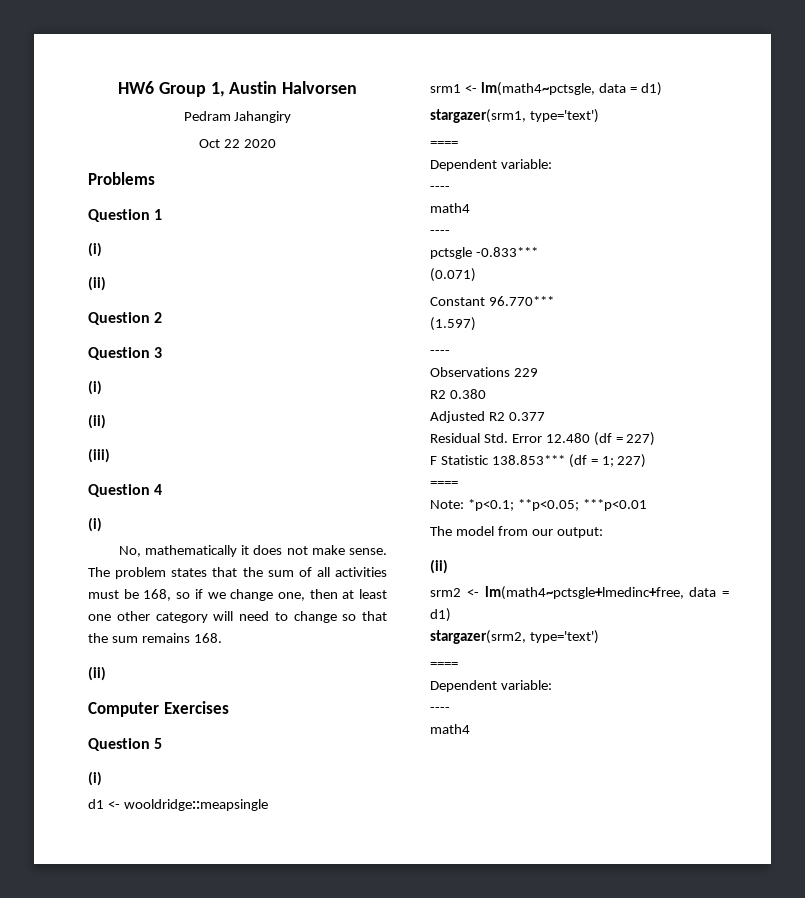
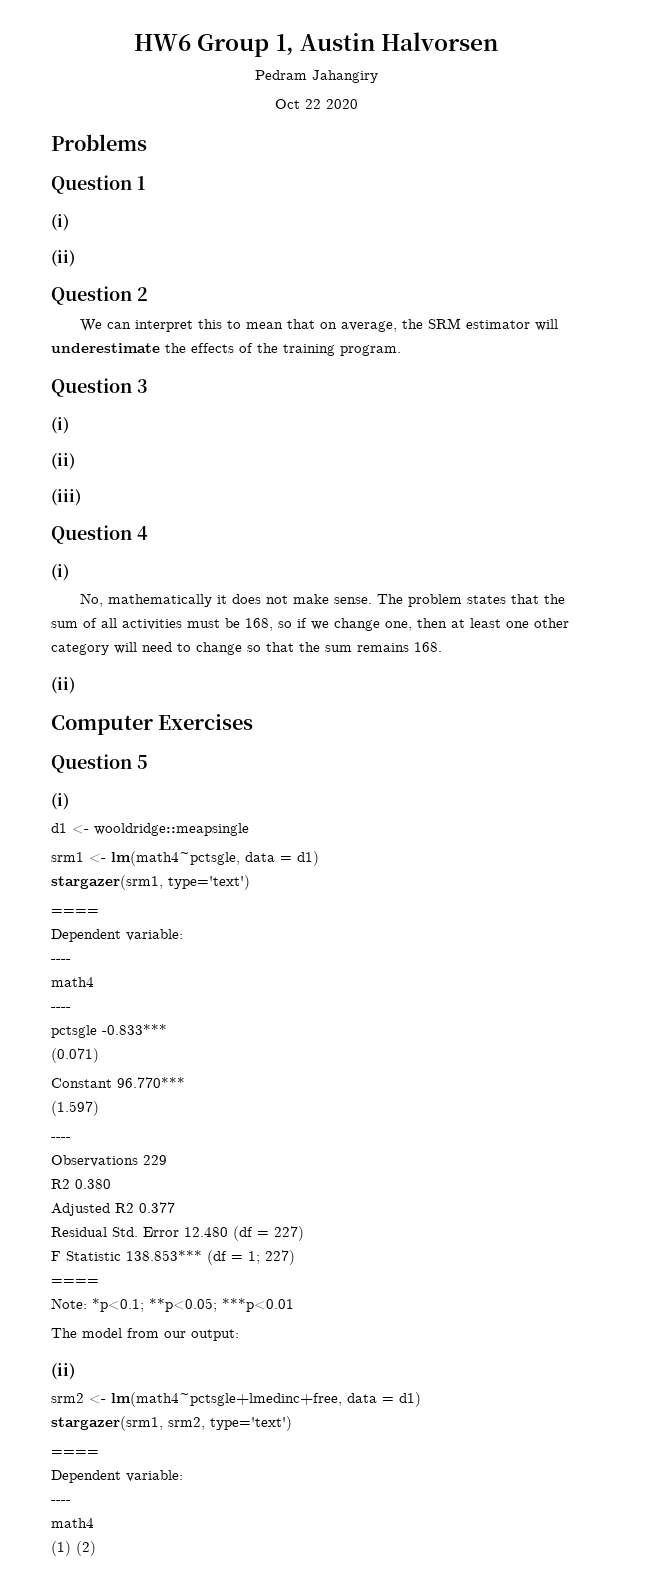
(163, 317) none -> [79,318,558,332] [51,343,401,356] // We can interpret this to mean that on average, the SRM estimator will underestimate the effects of the training program.
[430,630,599,644] [430,662,458,668] [430,680,552,692] [430,707,450,712] [430,724,470,734] stargazer(srm2, type='text') // ==== // Dependent variable: // ---- // math4 -> [51,1416,292,1431] [51,1450,99,1456] [51,1470,183,1483] [51,1500,71,1504] [51,1518,94,1528] [51,1541,96,1556] stargazer(srm1, srm2, type='text') // ==== // Dependent variable: // ---- // math4 // (1) (2)

